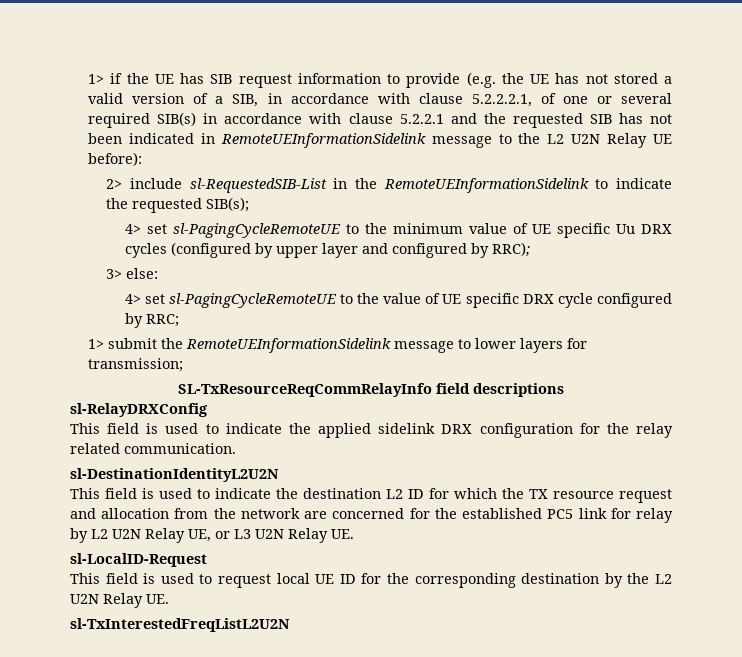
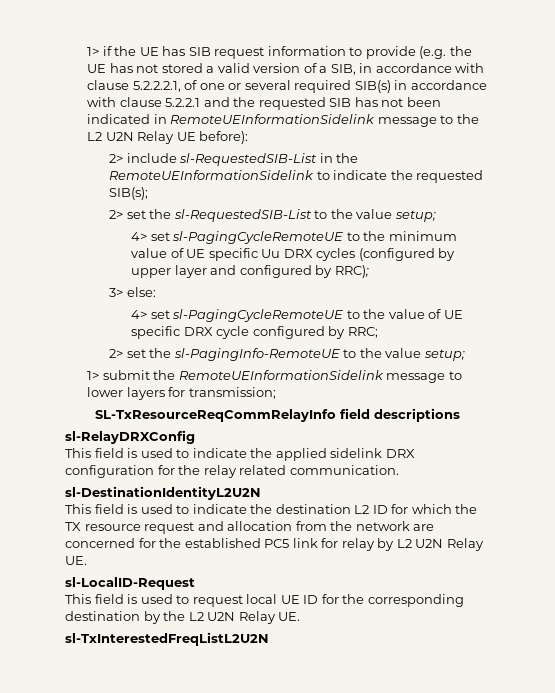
(250, 204) none -> [109,209,436,222] // 2> set the sl-RequestedSIB-List to the value setup;
(179, 320) none -> [109,348,465,361] // 2> set the sl-PagingInfo-RemoteUE to the value setup;
[188,528,328,543] UE, or L3 U2N Relay -> (484, 544) none

